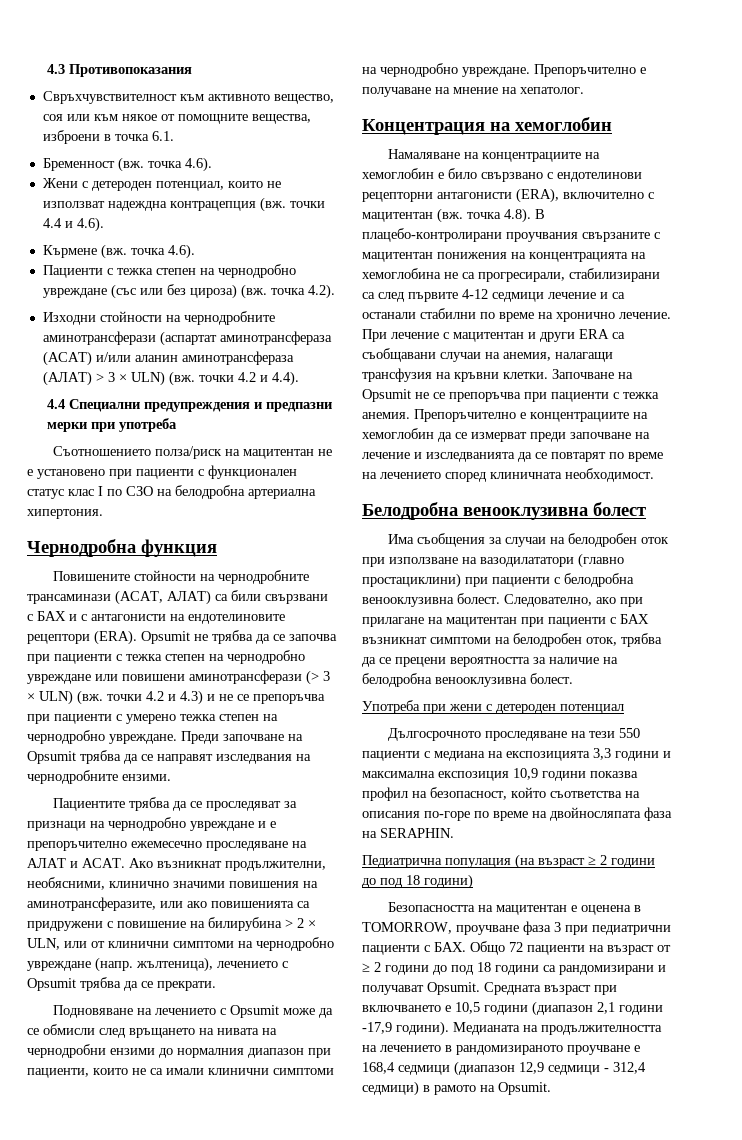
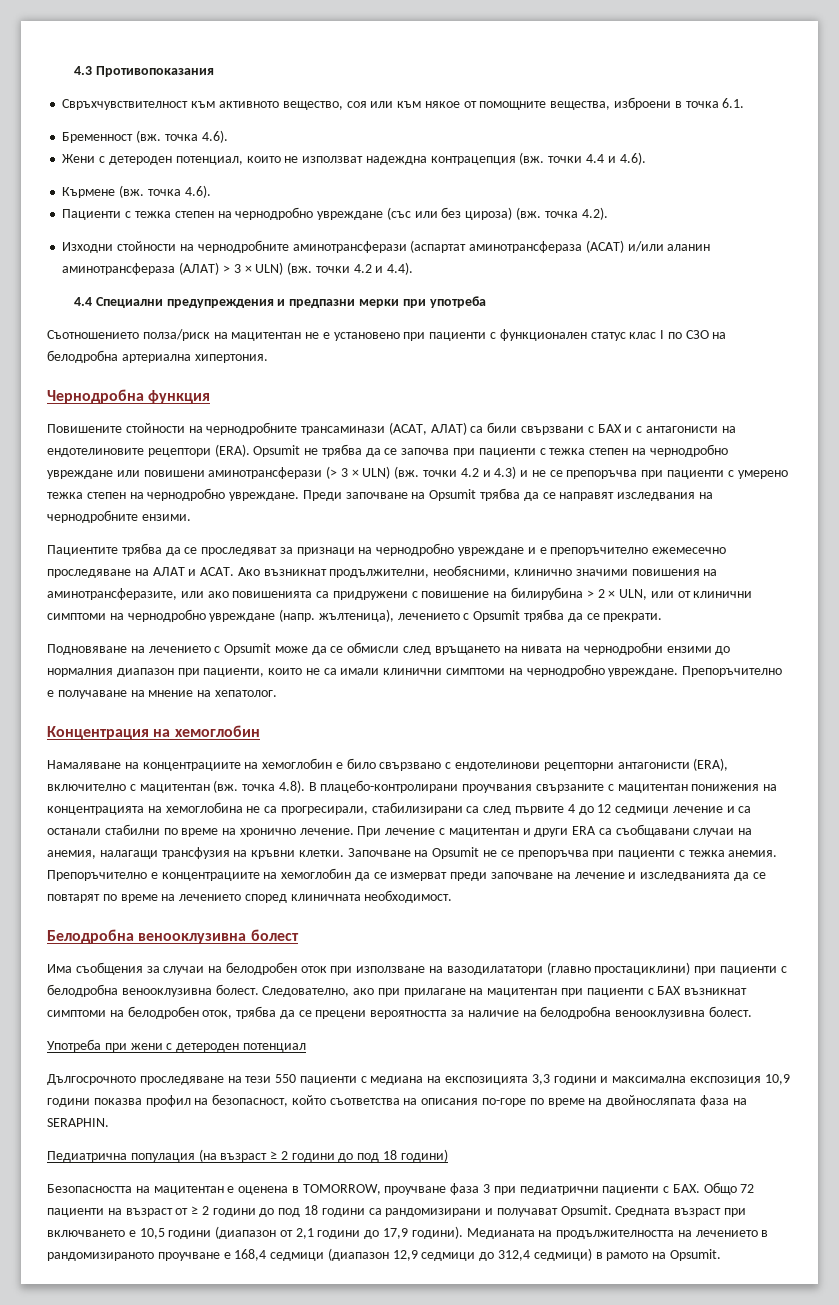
[462,289,488,299] 4-12 -> [567,804,612,815] 4 до 12
(593, 1008) none -> [279,1230,293,1237] от
[362,1022,392,1034] -17,9 -> [364,1228,409,1239] до 17,9
[604,1068,609,1072] - -> [479,1252,495,1261] до

